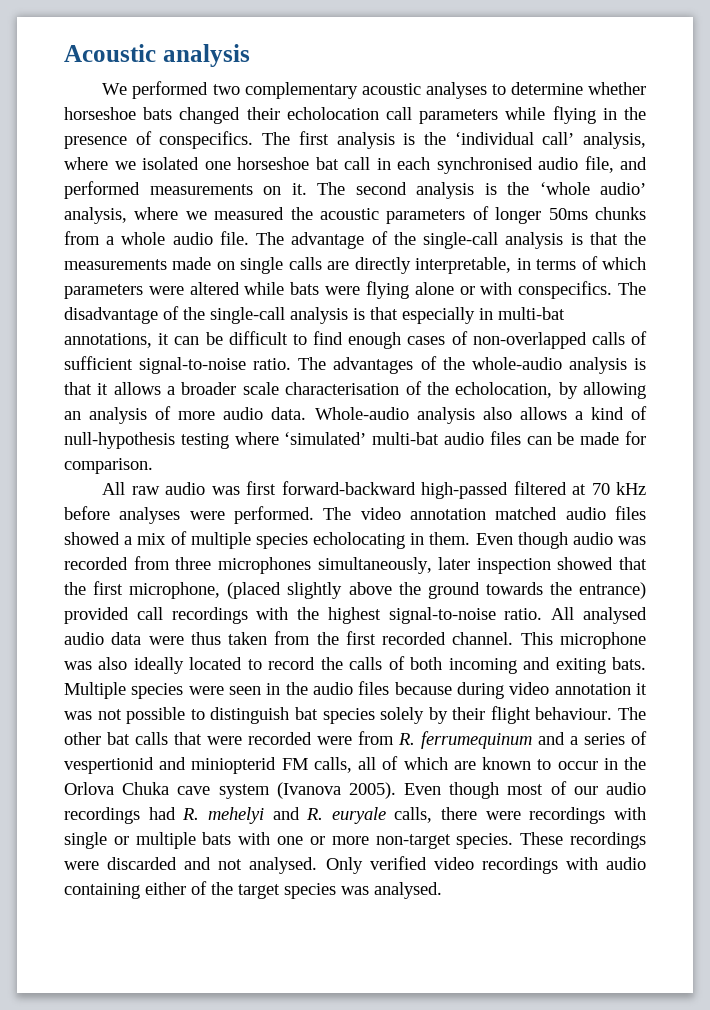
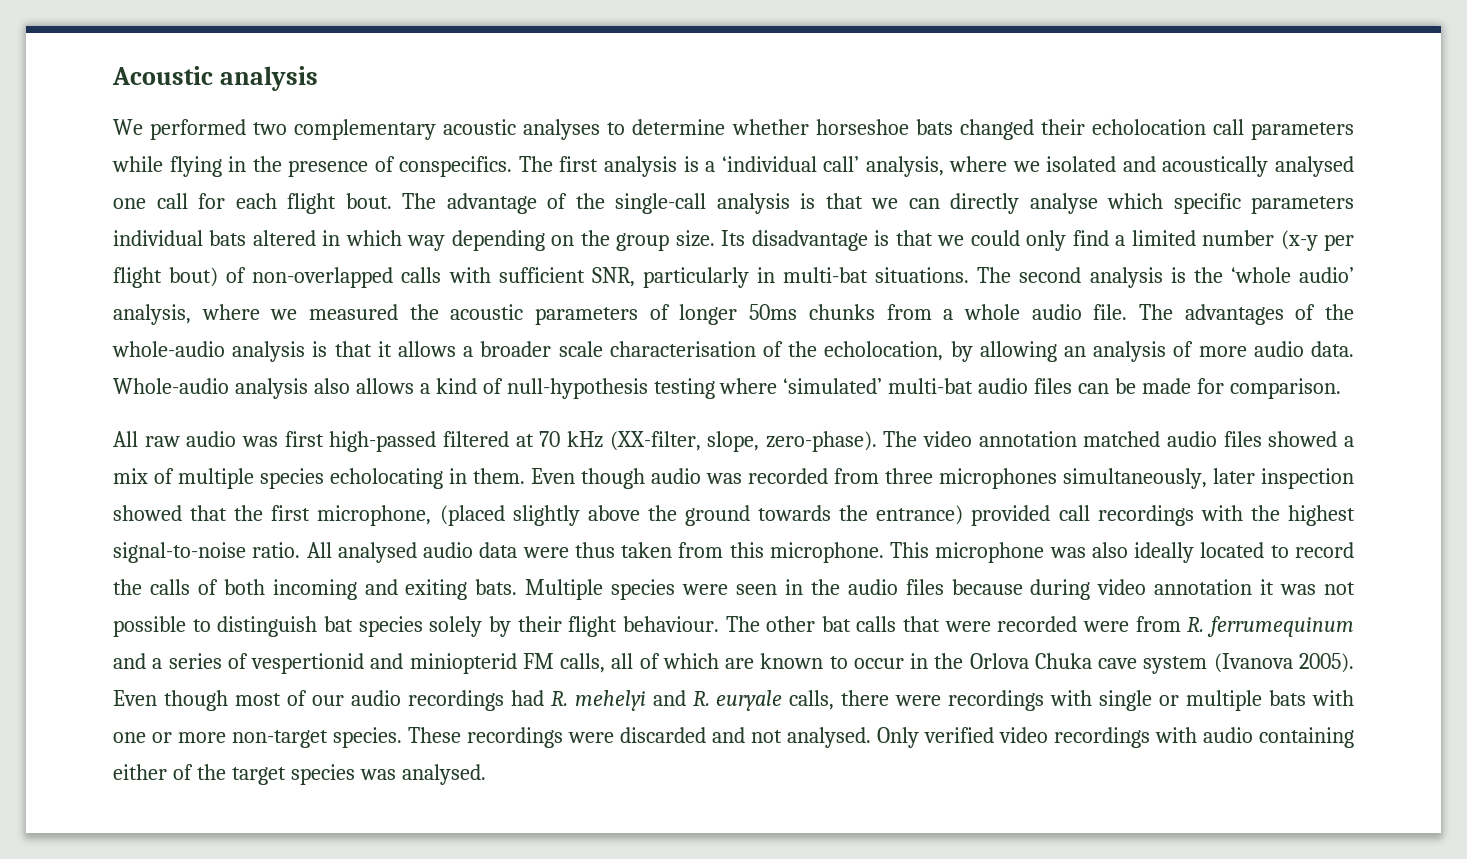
[423,132,446,145] the -> [705,161,716,172] a
[204,156,647,174] [64,181,307,199] one horseshoe bat call in each synchronised audio file, and performed measurements on it. -> [1122,156,1354,177] [113,193,1354,214] [113,230,1355,251] [113,267,970,288] and acoustically analysed one call for each flight bout. The advantage of the single-call analysis is that we can directly analyse which specific parameters individual bats altered in which way depending on the group size. Its disadvantage is that we could only find a limited number (x-y per flight bout) of non-overlapped calls with sufficient SNR, particularly in multi-bat situations.
[291,231,646,249] [64,256,646,274] [64,281,646,299] [64,306,565,324] [64,331,647,349] [64,356,327,374] advantage of the single-call analysis is that the measurements made on single calls are directly interpretable, in terms of which parameters were altered while bats were flying alone or with conspecifics. The disadvantage of the single-call analysis is that especially in multi-bat annotations, it can be difficult to find enough cases of non-overlapped calls of sufficient signal-to-noise ratio. The -> (1173, 312) none
[281,481,416,495] forward-backward -> (324, 439) none
[64,506,314,524] before analyses were performed. -> [609,431,877,452] (XX-filter, slope, zero-phase).
[316,631,514,645] the first recorded channel. -> [729,542,884,563] this microphone.

